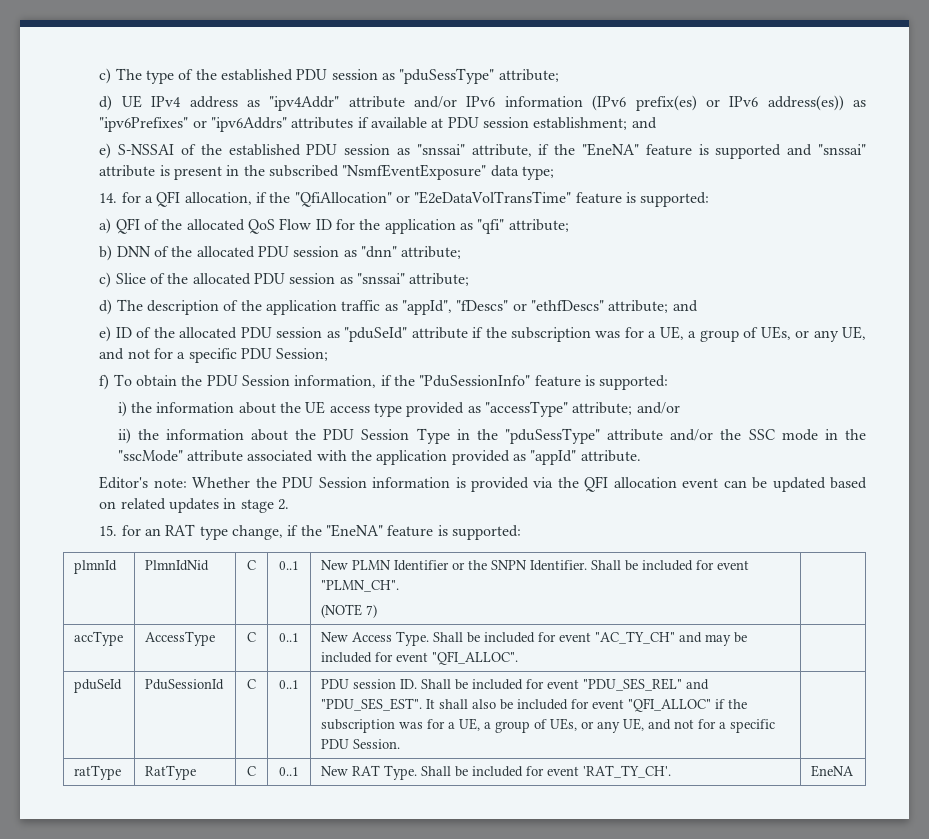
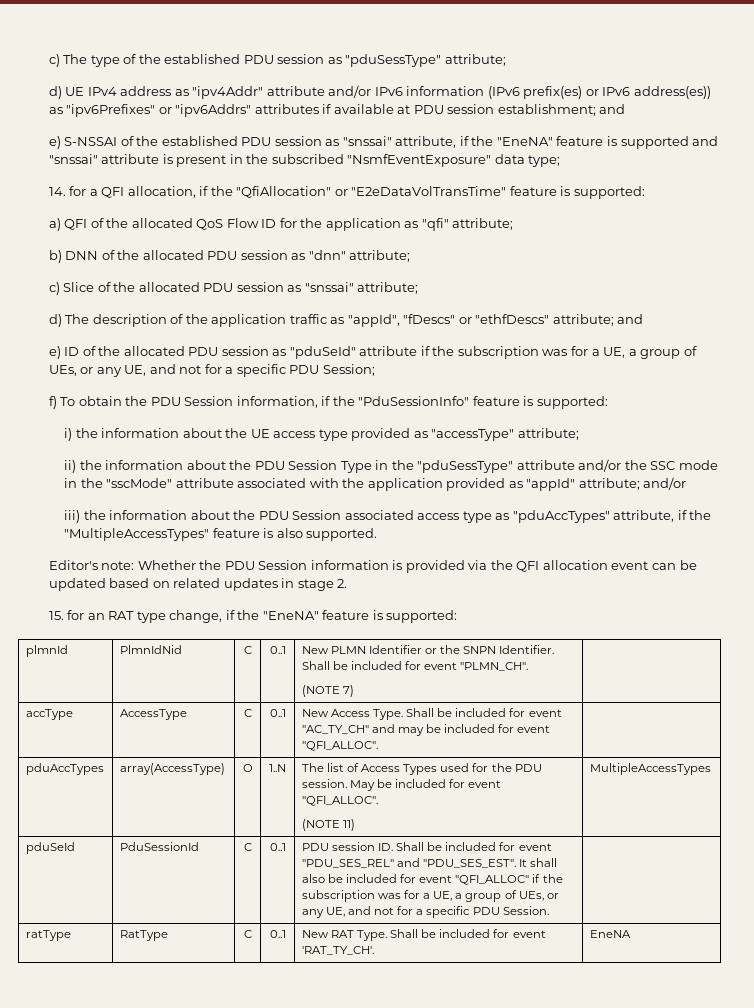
[636,402,680,414] and/or -> (579, 434) none
[580,450,641,462] attribute. -> [578,477,687,490] [64,510,712,523] [64,528,378,541] attribute; and/or // iii) the information about the PDU Session associated access type as "pduAccTypes" attribute, if the "MultipleAccessTypes" feature is also supported.
(518, 658) none -> [25,763,104,775] [119,763,225,775] [242,764,253,772] [269,764,286,772] [301,763,542,775] [301,779,502,791] [301,796,378,806] [301,819,355,831] [589,763,711,775] // pduAccTypes | array(AccessType) | O | 1..N | The list of Access Types used for the PDU session. May be included for event "QFI_ALLOC". // (NOTE 11) | MultipleAccessTypes

